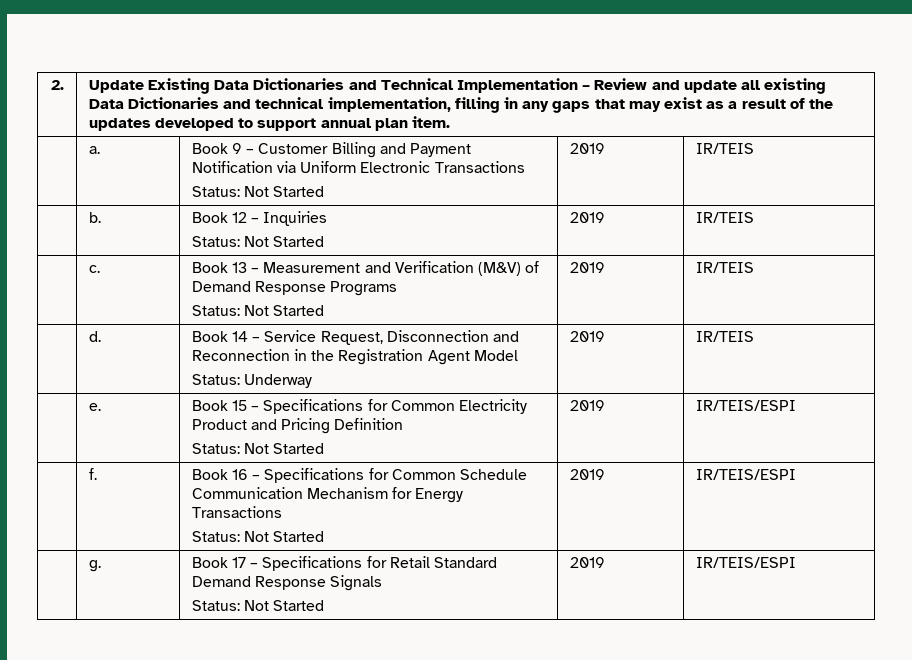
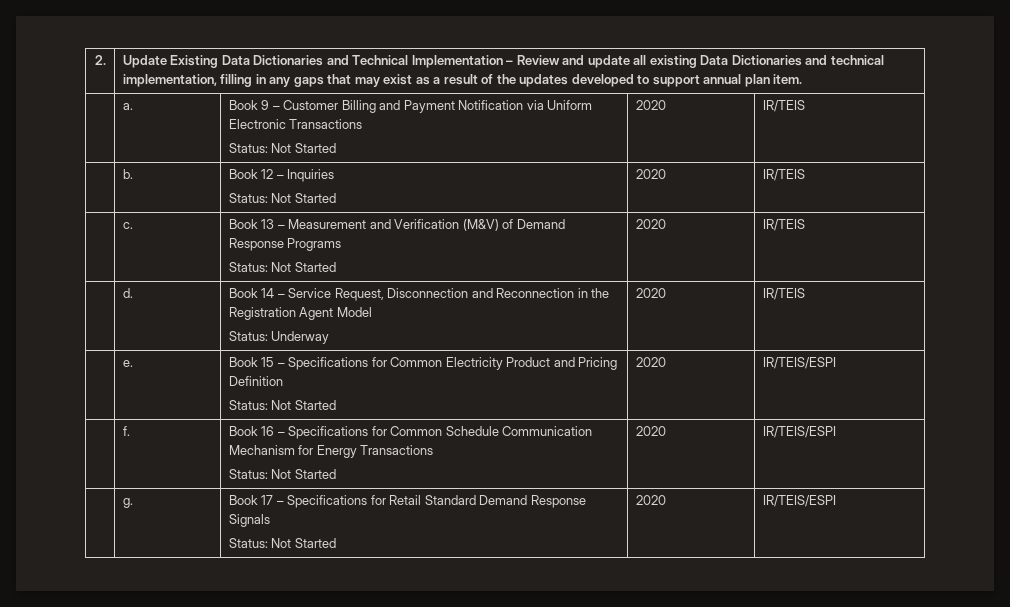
[569,143,605,154] 2019 -> [635,100,666,110] 2020
[569,212,605,223] 2019 -> [635,169,666,179] 2020
[569,262,605,273] 2019 -> [635,219,666,229] 2020
[569,331,605,342] 2019 -> [635,288,666,298] 2020
[569,400,605,411] 2019 -> [635,357,666,367] 2020
[569,469,605,480] 2019 -> [635,426,666,436] 2020
[569,557,605,568] 2019 -> [635,495,666,505] 2020

